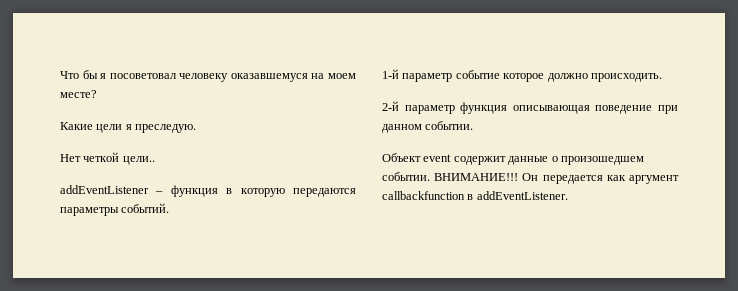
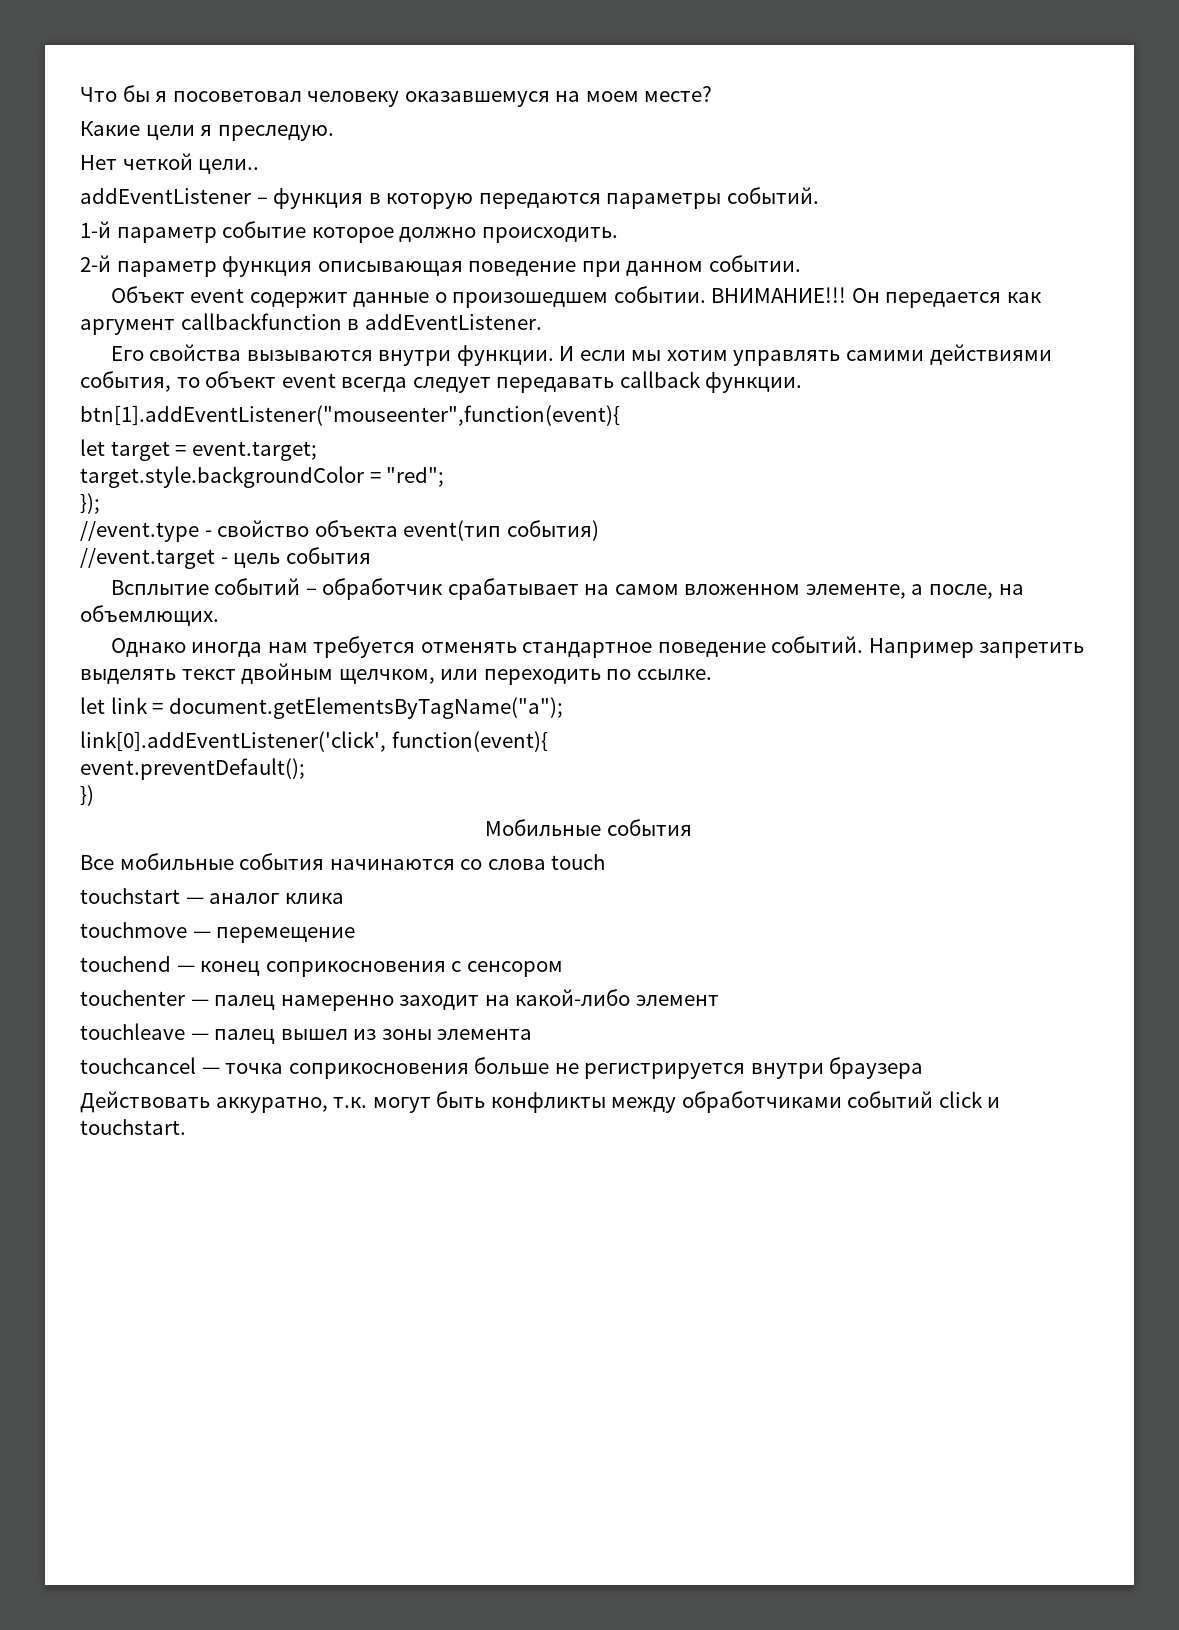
(568, 195) none -> [110,344,1052,366] [80,371,803,393] [80,405,620,426] [80,439,317,461] [80,466,445,488] [80,493,100,514] [80,520,599,542] [80,547,371,569] [110,578,1024,600] [80,605,219,626] [110,636,1085,658] [80,663,712,685] [80,697,563,719] [80,731,548,752] [80,758,305,780] [80,785,94,806] [485,819,692,836] [80,853,606,870] [80,888,344,904] [80,922,356,943] [80,956,563,977] [80,989,719,1011] [80,1023,533,1044] [80,1057,924,1079] [80,1091,1001,1113] [80,1119,186,1135] // Его свойства вызываются внутри функции. И если мы хотим управлять самими действиями события, то объект event всегда следует передавать callback функции. // btn[1].addEventListener("mouseenter",function(event){ // let target = event.target; // target.style.backgroundColor = "red"; // }); // //event.type - свойство объекта event(тип события) // //event.target - цель события // Всплытие событий – обработчик срабатывает на самом вложенном элементе, а после, на объемлющих. // Однако иногда нам требуется отменять стандартное поведение событий. Например запретить выделять текст двойным щелчком, или переходить по ссылке. // let link = document.getElementsByTagName("a"); // link[0].addEventListener('click', function(event){ // event.preventDefault(); // }) // Мобильные события // Все мобильные события начинаются со слова touch // touchstart — аналог клика // touchmove — перемещение // touchend — конец соприкосновения с сенсором // touchenter — палец намеренно заходит на какой-либо элемент // touchleave — палец вышел из зоны элемента // touchcancel — точка соприкосновения больше не регистрируется внутри браузера // Действовать аккуратно, т.к. могут быть конфликты между обработчиками событий click и touchstart.

